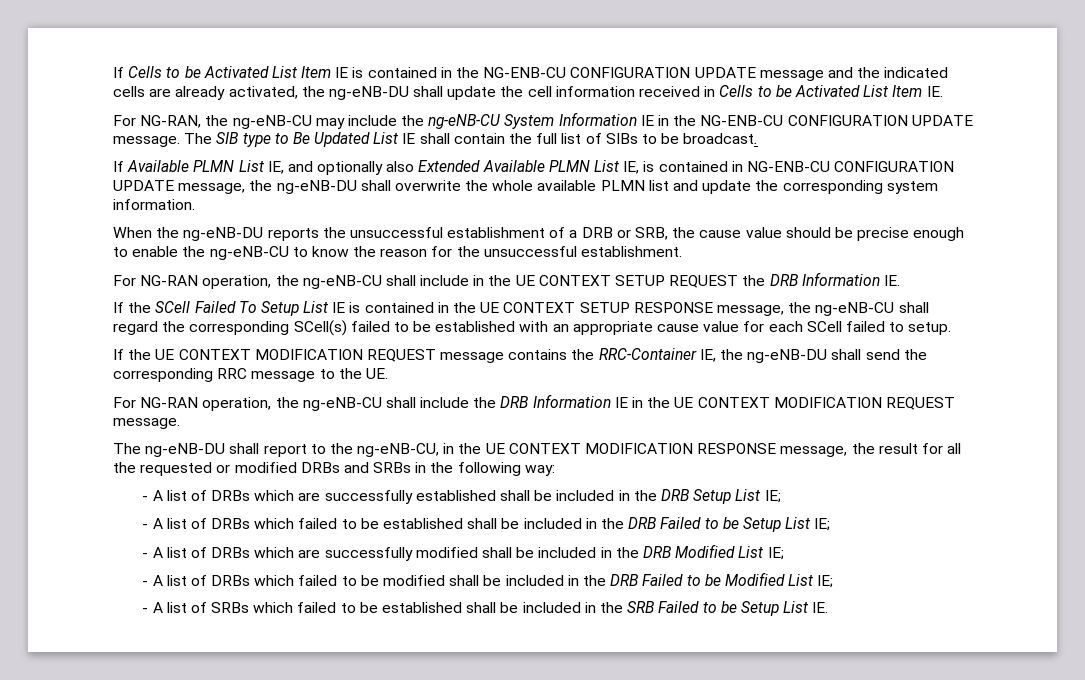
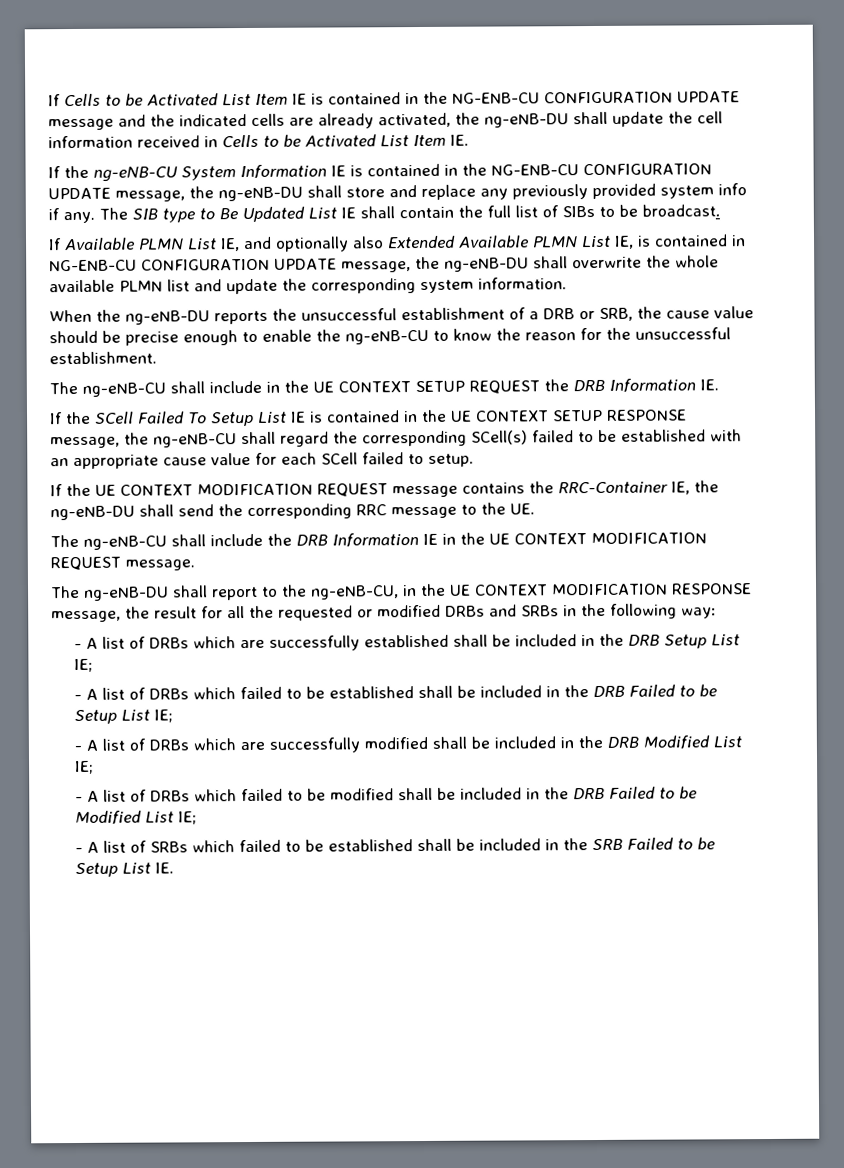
[113,115,397,129] For NG-RAN, the ng-eNB-CU may include -> [48,166,61,179] If
[658,115,973,126] [113,136,180,147] in the NG-ENB-CU CONFIGURATION UPDATE message. -> [350,163,712,177] [48,183,747,202] [48,208,95,224] is contained in the NG-ENB-CU CONFIGURATION UPDATE message, the ng-eNB-DU shall store and replace any previously provided system info if any.
[113,275,299,289] For NG-RAN operation, the -> [49,381,78,395] The
[113,397,299,411] For NG-RAN operation, the -> [50,534,79,548] The

